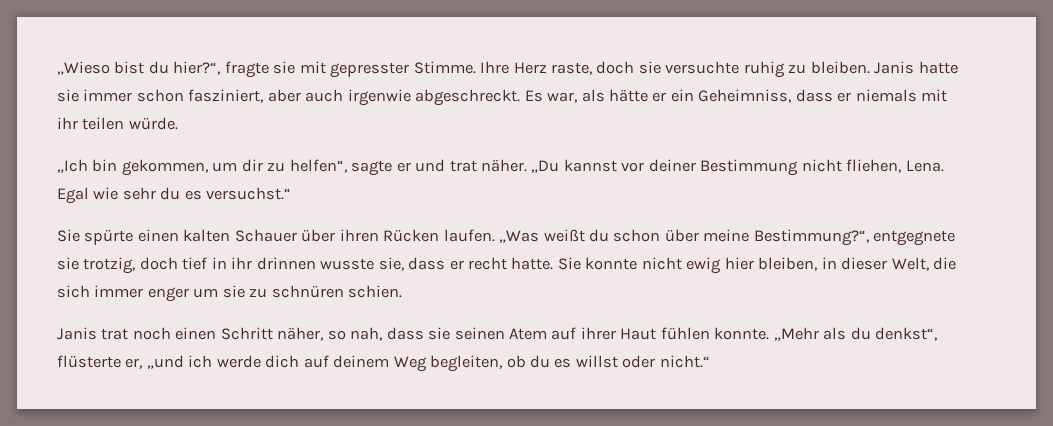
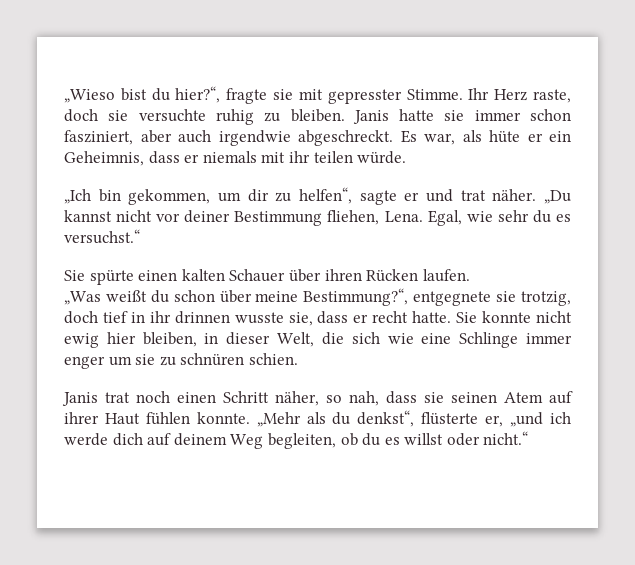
[480,61,510,74] Ihre -> [468,88,490,100] Ihr
[347,89,411,106] irgenwie -> [218,130,291,146] irgendwie
[609,89,649,102] hätte -> [489,130,520,143] hüte
[698,89,792,103] Geheimniss, -> [64,151,144,166] Geheimnis,
(617, 165) none -> [116,210,153,222] nicht
[801,159,842,172] nicht -> (323, 218) none
[57,187,89,204] Egal -> [427,210,462,226] Egal,
(495, 235) none -> (470, 275) //
(90, 291) none -> [387,332,519,348] wie eine Schlinge

